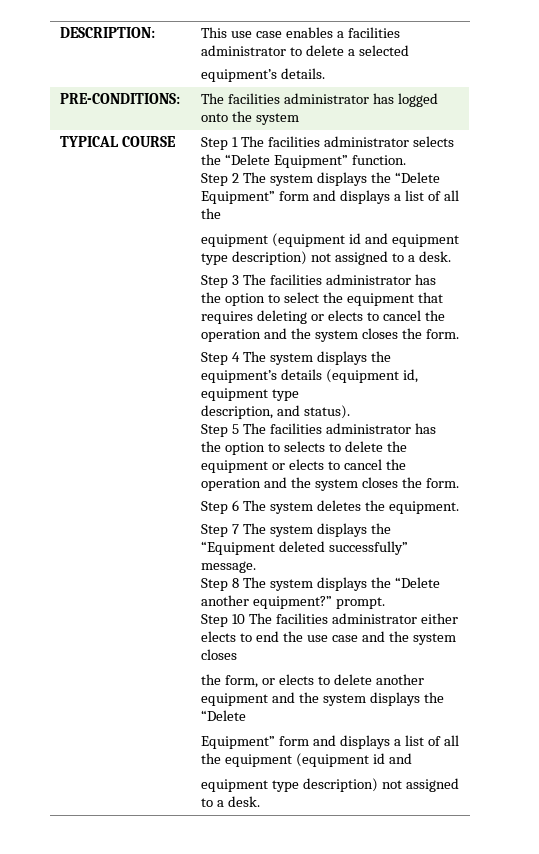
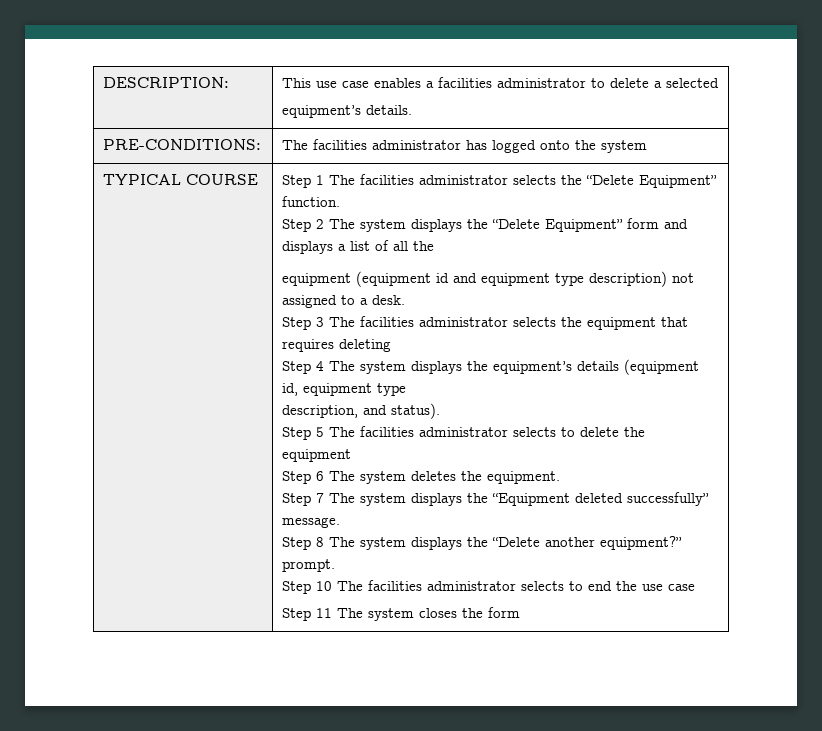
[414,274,436,285] [201,292,320,306] has the option to select -> [513,317,557,327] selects
[311,310,445,321] [201,328,459,342] or elects to cancel the operation and the system closes the form. -> (392, 345) none
[414,423,436,434] [201,441,281,455] has the option to -> (509, 432) none
[272,459,406,470] [201,477,459,491] or elects to cancel the operation and the system closes the form. -> (352, 455) none
[420,613,458,624] [201,631,237,642] either elects -> [521,581,565,591] selects
[361,631,456,645] [201,649,238,660] [201,674,424,688] [201,692,444,706] [201,710,247,721] [201,735,459,749] [201,753,413,767] [201,778,460,792] [201,796,261,807] and the system closes // the form, or elects to delete another equipment and the system displays the “Delete // Equipment” form and displays a list of all the equipment (equipment id and // equipment type description) not assigned to a desk. -> [282,607,521,621] // Step 11 The system closes the form

